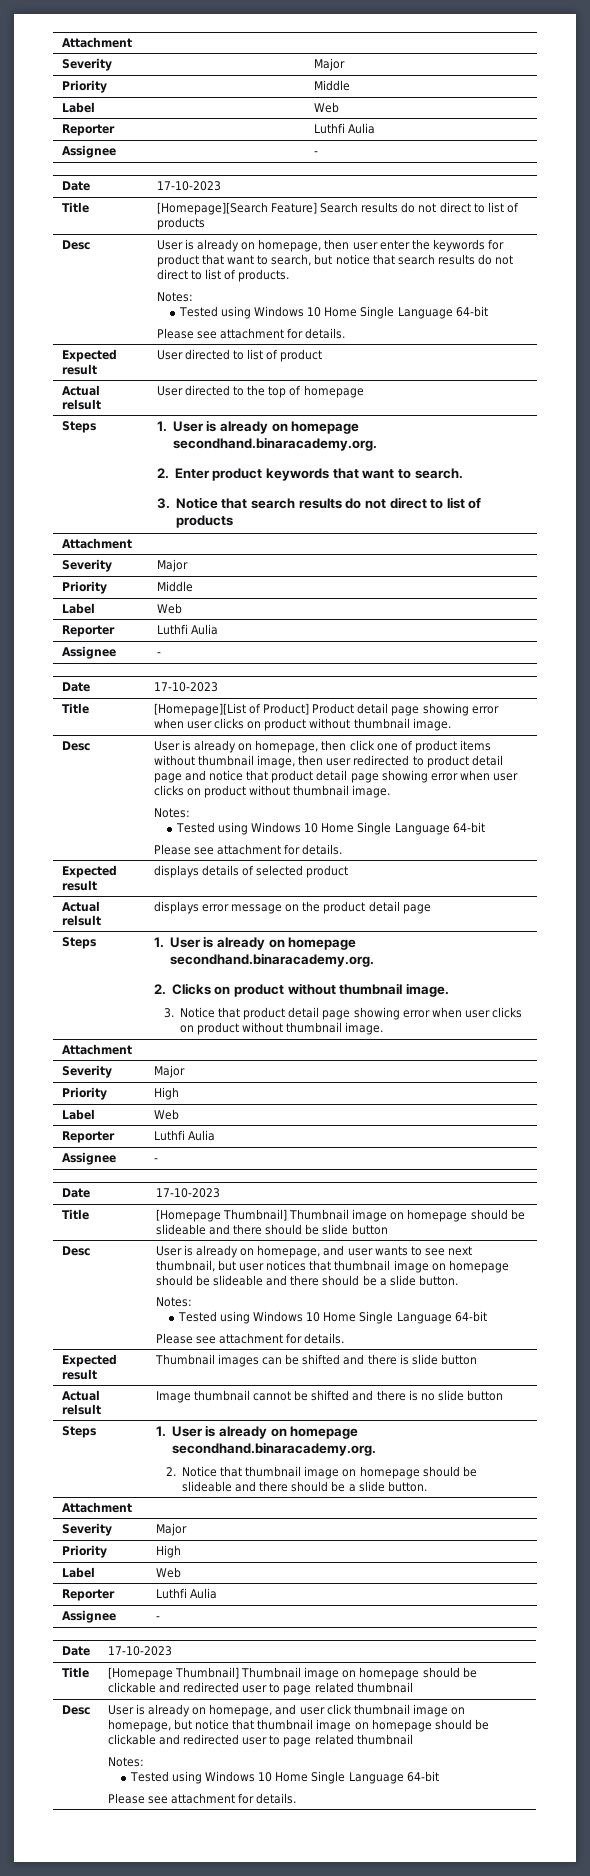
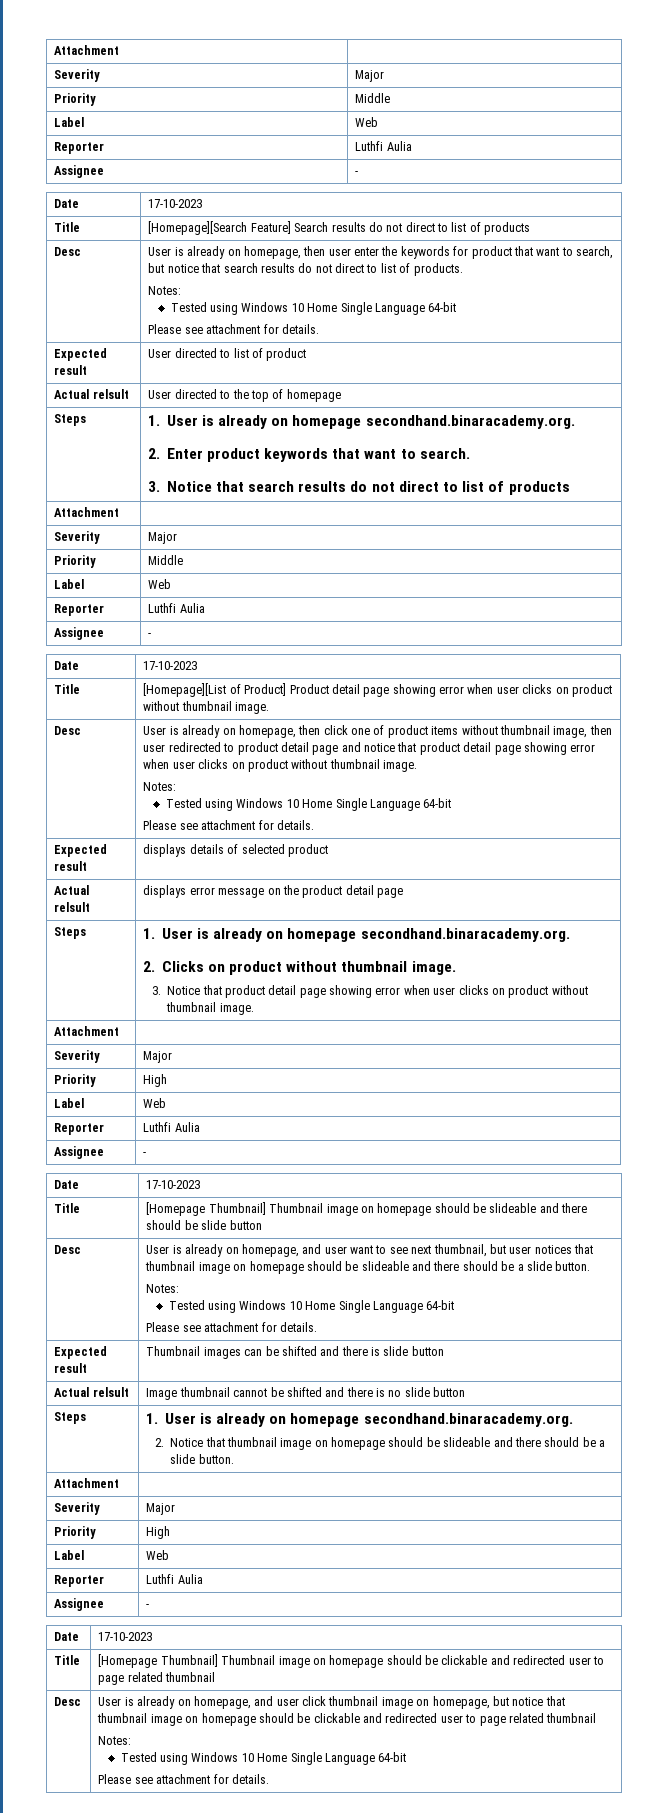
[374,1246,408,1256] wants -> [350,1245,374,1254] want

